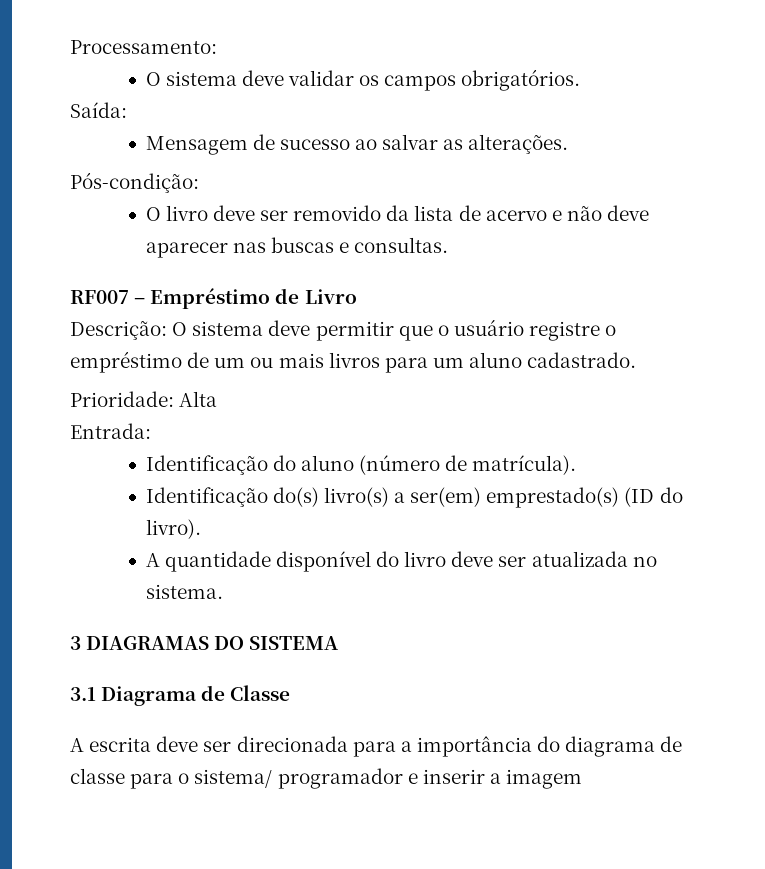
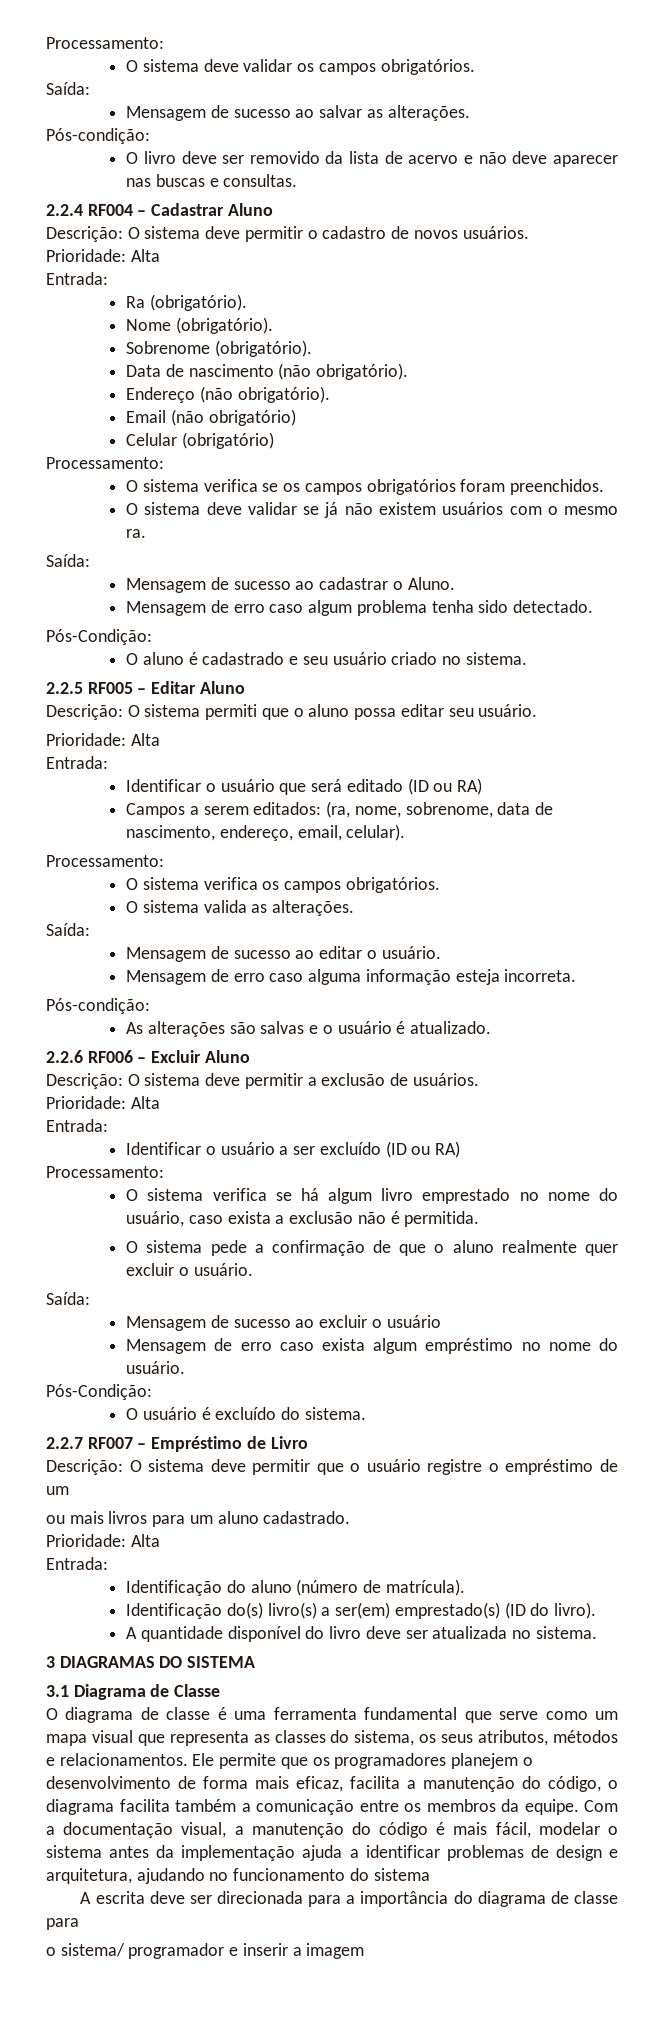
(449, 245) none -> [46,203,273,216] [46,226,529,242] [46,249,160,262] [46,272,108,285] [126,294,247,311] [126,317,273,334] [126,340,312,357] [126,363,409,380] [126,386,330,403] [126,409,296,426] [126,432,274,449] [46,457,164,469] [126,479,605,495] [126,502,619,518] [126,529,147,538] [46,554,90,567] [126,577,455,593] [126,600,594,616] [46,629,152,645] [126,652,527,665] [46,681,245,694] [46,704,538,720] [46,733,160,746] [46,756,108,769] [126,778,483,795] [126,801,554,818] [126,824,406,841] [46,855,164,867] [126,877,440,893] [126,900,355,916] [46,923,90,936] [126,946,441,962] [126,969,577,985] [46,998,150,1014] [126,1021,492,1037] [46,1050,250,1063] [46,1073,479,1089] [46,1096,160,1109] [46,1119,108,1132] [126,1141,461,1158] [46,1166,164,1178] [126,1188,618,1204] [126,1211,480,1227] [126,1240,618,1256] [126,1263,253,1276] [46,1292,90,1305] [126,1315,441,1331] [126,1338,618,1354] [126,1361,186,1374] [46,1384,152,1400] [126,1407,366,1420] [46,1437,83,1449] 2.2.4 RF004 – Cadastrar Aluno // Descrição: O sistema deve permitir o cadastro de novos usuários. // Prioridade: Alta // Entrada: // Ra (obrigatório). // Nome (obrigatório). // Sobrenome (obrigatório). // Data de nascimento (não obrigatório). // Endereço (não obrigatório). // Email (não obrigatório) // Celular (obrigatório) // Processamento: // O sistema verifica se os campos obrigatórios foram preenchidos. // O sistema deve validar se já não existem usuários com o mesmo ra. // Saída: // Mensagem de sucesso ao cadastrar o Aluno. // Mensagem de erro caso algum problema tenha sido detectado. // Pós-Condição: // O aluno é cadastrado e seu usuário criado no sistema. // 2.2.5 RF005 – Editar Aluno // Descrição: O sistema permiti que o aluno possa editar seu usuário. // Prioridade: Alta // Entrada: // Identificar o usuário que será editado (ID ou RA) // Campos a serem editados: (ra, nome, sobrenome, data de nascimento, endereço, email, celular). // Processamento: // O sistema verifica os campos obrigatórios. // O sistema valida as alterações. // Saída: // Mensagem de sucesso ao editar o usuário. // Mensagem de erro caso alguma informação esteja incorreta. // Pós-condição: // As alterações são salvas e o usuário é atualizado. // 2.2.6 RF006 – Excluir Aluno // Descrição: O sistema deve permitir a exclusão de usuários. // Prioridade: Alta // Entrada: // Identificar o usuário a ser excluído (ID ou RA) // Processamento: // O sistema verifica se há algum livro emprestado no nome do usuário, caso exista a exclusão não é permitida. // O sistema pede a confirmação de que o aluno realmente quer excluir o usuário. // Saída: // Mensagem de sucesso ao excluir o usuário // Mensagem de erro caso exista algum empréstimo no nome do usuário. // Pós-Condição: // O usuário é excluído do sistema. // 2.2.7
(246, 362) none -> (69, 1490) //
(291, 693) none -> [46,1707,618,1723] [46,1730,619,1746] [46,1753,533,1769] [46,1776,618,1792] [46,1799,618,1815] [46,1822,618,1838] [46,1845,619,1861] [46,1868,430,1884] // O diagrama de classe é uma ferramenta fundamental que serve como um mapa visual que representa as classes do sistema, os seus atributos, métodos e relacionamentos. Ele permite que os programadores planejem o desenvolvimento de forma mais eficaz, facilita a manutenção do código, o diagrama facilita também a comunicação entre os membros da equipe. Com a documentação visual, a manutenção do código é mais fácil, modelar o sistema antes da implementação ajuda a identificar problemas de design e arquitetura, ajudando no funcionamento do sistema
(174, 781) none -> (79, 1924) //

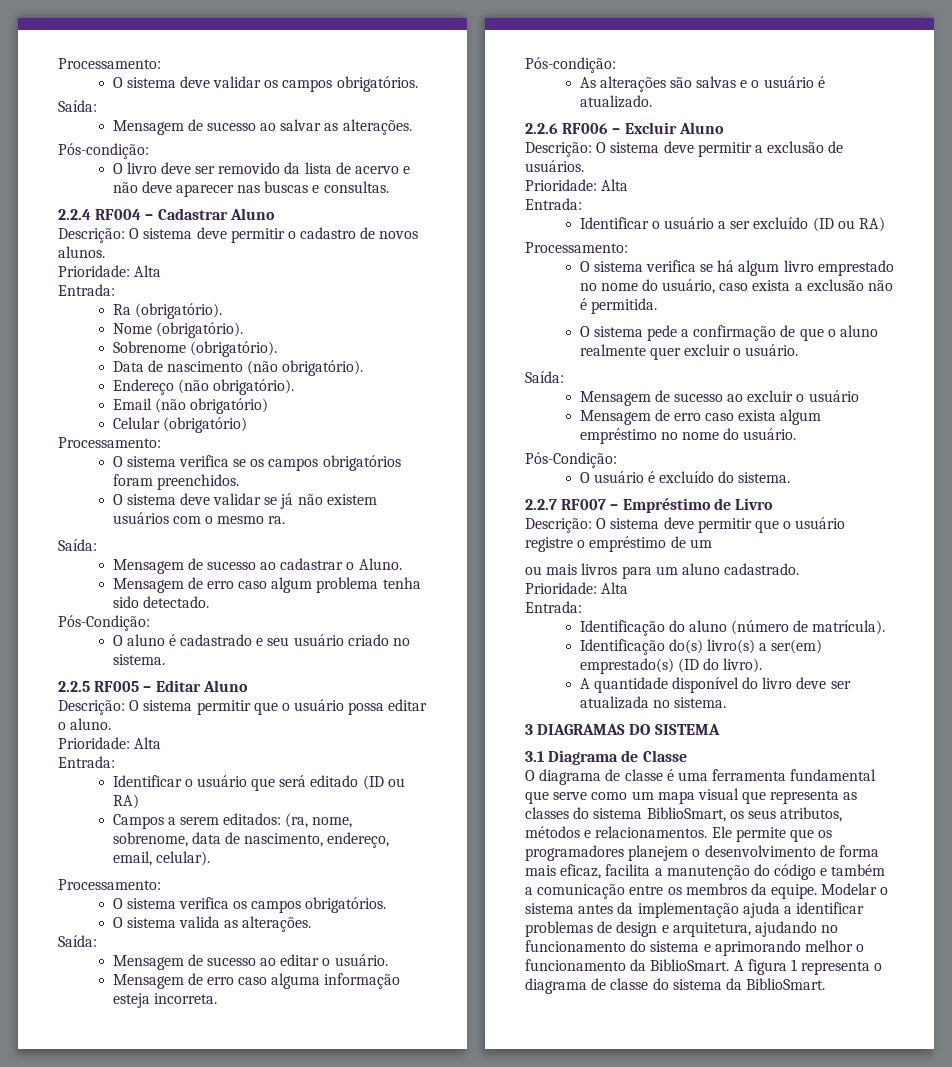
[462,226,529,239] usuários. -> [58,246,105,258] alunos.
[205,704,350,720] permiti que o aluno -> [196,699,345,715] permitir que o usuário
[448,704,538,717] seu usuário. -> [58,718,112,730] o aluno.
[354,1730,415,1746] sistema, -> [593,807,726,822] sistema BiblioSmart,
[548,1776,618,1792] [46,1799,170,1815] código, o diagrama facilita -> [774,864,828,880] código e
[584,1800,618,1812] [46,1822,600,1838] Com a documentação visual, a manutenção do código é mais fácil, modelar -> [821,883,878,895] Modelar
[80,1891,618,1907] [46,1918,79,1930] [46,1943,365,1959] // A escrita deve ser direcionada para a importância do diagrama de classe para // o sistema/ programador e inserir a imagem -> [703,940,865,956] [525,959,883,975] [525,978,826,994] e aprimorando melhor o funcionamento da BiblioSmart. A figura 1 representa o diagrama de classe do sistema da BiblioSmart.

